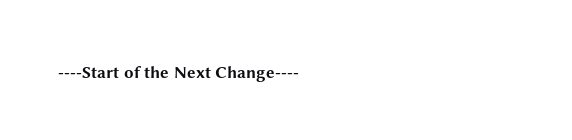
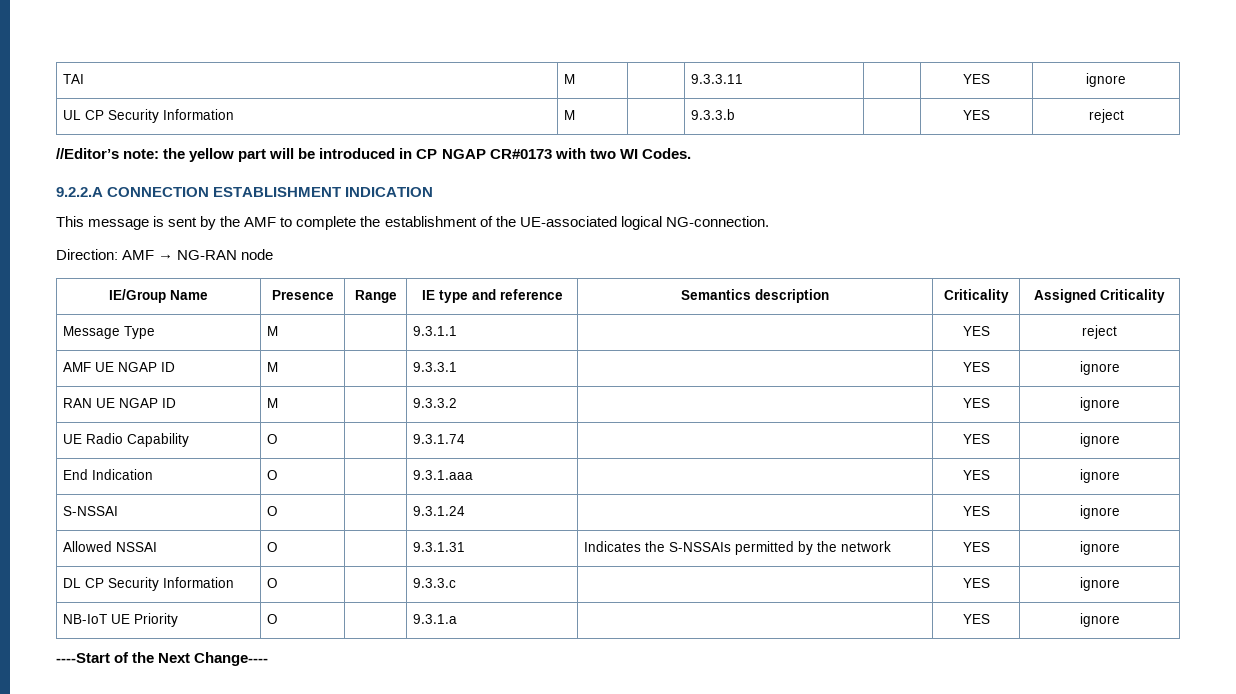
(58, 72) none -> [62,74,84,84] [563,74,575,84] [690,74,743,84] [963,74,990,84] [1086,73,1126,87] [62,109,234,123] [563,110,575,120] [690,109,735,120] [963,110,990,120] [1088,109,1124,123] [56,148,691,162] [56,187,434,197] [56,216,769,230] [56,249,274,260] [109,289,208,303] [271,290,334,300] [354,290,397,303] [421,289,563,303] [681,289,829,303] [943,289,1009,303] [1034,289,1165,303] [62,326,155,339] [266,326,278,336] [412,326,457,336] [962,326,990,336] [1082,325,1117,339] [62,362,175,372] [266,362,278,372] [412,362,457,372] [962,362,990,372] [1079,361,1120,375] [62,398,176,408] [266,398,278,408] [412,398,457,408] [962,398,990,408] [1079,397,1120,411] [62,433,189,447] [266,434,278,444] [412,434,465,444] [962,434,990,444] [1079,433,1120,447] [62,469,153,480] [266,470,278,480] [412,470,473,480] [962,470,990,480] [1079,469,1120,483] [62,506,118,516] [266,506,278,516] [412,506,465,516] [962,506,990,516] [1079,505,1120,519] [62,541,157,552] [266,542,278,552] [412,542,465,552] [583,541,891,555] [962,542,990,552] [1079,541,1120,555] [62,577,234,591] [266,578,278,588] [412,578,456,588] [962,578,990,588] [1079,577,1120,591] [62,613,178,627] [266,614,278,624] [412,614,457,624] [962,614,990,624] [1079,613,1120,627] TAI | M | | 9.3.3.11 | | YES | ignore // UL CP Security Information | M | | 9.3.3.b | | YES | reject // //Editor’s note: the yellow part will be introduced in CP NGAP CR#0173 with two WI Codes. // 9.2.2.A CONNECTION ESTABLISHMENT INDICATION // This message is sent by the AMF to complete the establishment of the UE-associated logical NG-connection. // Direction: AMF → NG-RAN node // IE/Group Name | Presence | Range | IE type and reference | Semantics description | Criticality | Assigned Criticality // Message Type | M | | 9.3.1.1 | | YES | reject // AMF UE NGAP ID | M | | 9.3.3.1 | | YES | ignore // RAN UE NGAP ID | M | | 9.3.3.2 | | YES | ignore // UE Radio Capability | O | | 9.3.1.74 | | YES | ignore // End Indication | O | | 9.3.1.aaa | | YES | ignore // S-NSSAI | O | | 9.3.1.24 | | YES | ignore // Allowed NSSAI | O | | 9.3.1.31 | Indicates the S-NSSAIs permitted by the network | YES | ignore // DL CP Security Information | O | | 9.3.3.c | | YES | ignore // NB-IoT UE Priority | O | | 9.3.1.a | | YES | ignore //

